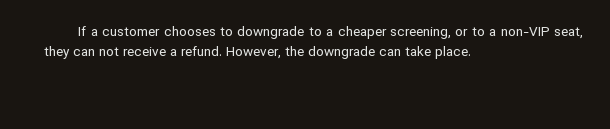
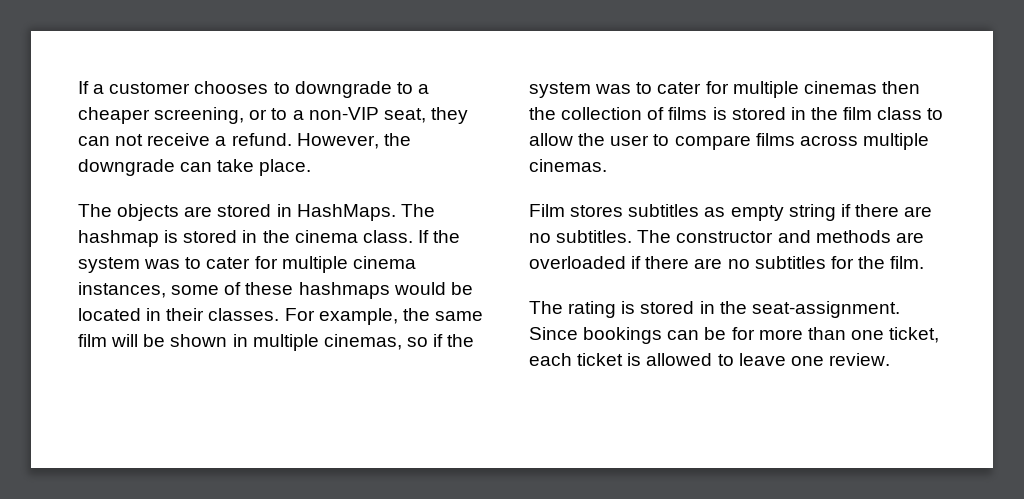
(471, 52) none -> [78,204,435,221] [78,230,461,247] [78,256,416,273] [78,282,473,299] [78,308,483,325] [78,334,475,351] [529,81,920,98] [529,107,944,120] [529,133,929,150] [529,159,607,172] [529,204,933,221] [529,230,924,243] [529,256,925,269] [529,301,900,318] [529,327,940,344] [529,353,890,366] // The objects are stored in HashMaps. The hashmap is stored in the cinema class. If the system was to cater for multiple cinema instances, some of these hashmaps would be located in their classes. For example, the same film will be shown in multiple cinemas, so if the system was to cater for multiple cinemas then the collection of films is stored in the film class to allow the user to compare films across multiple cinemas. // Film stores subtitles as empty string if there are no subtitles. The constructor and methods are overloaded if there are no subtitles for the film. // The rating is stored in the seat-assignment. Since bookings can be for more than one ticket, each ticket is allowed to leave one review.

